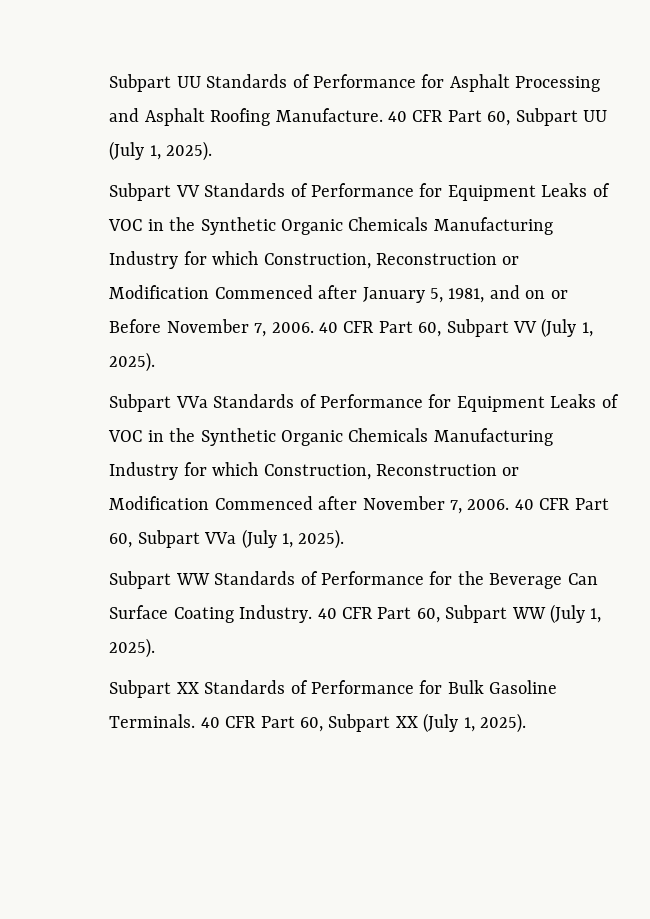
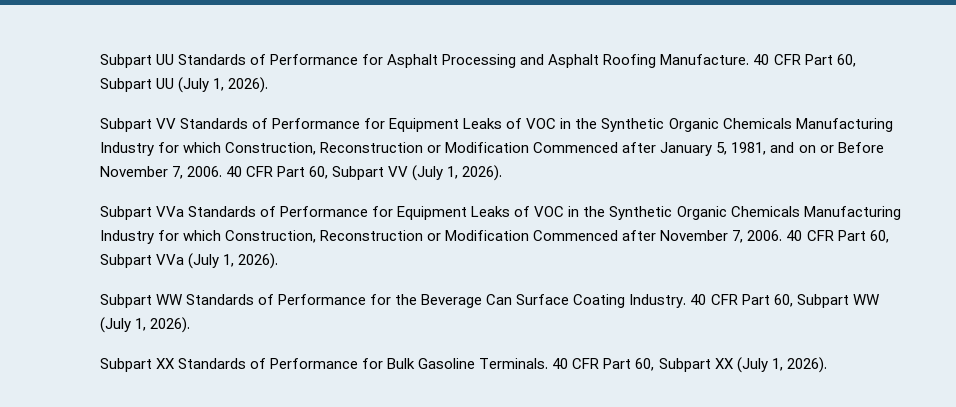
[166,141,213,161] 2025). -> [228,77,269,93] 2026).
[109,352,156,372] 2025). -> [462,165,503,181] 2026).
[298,529,345,549] 2025). -> [238,253,279,269] 2026).
[109,638,156,658] 2025). -> [149,317,190,333] 2026).
[479,713,526,733] 2025). -> [786,357,827,373] 2026).

